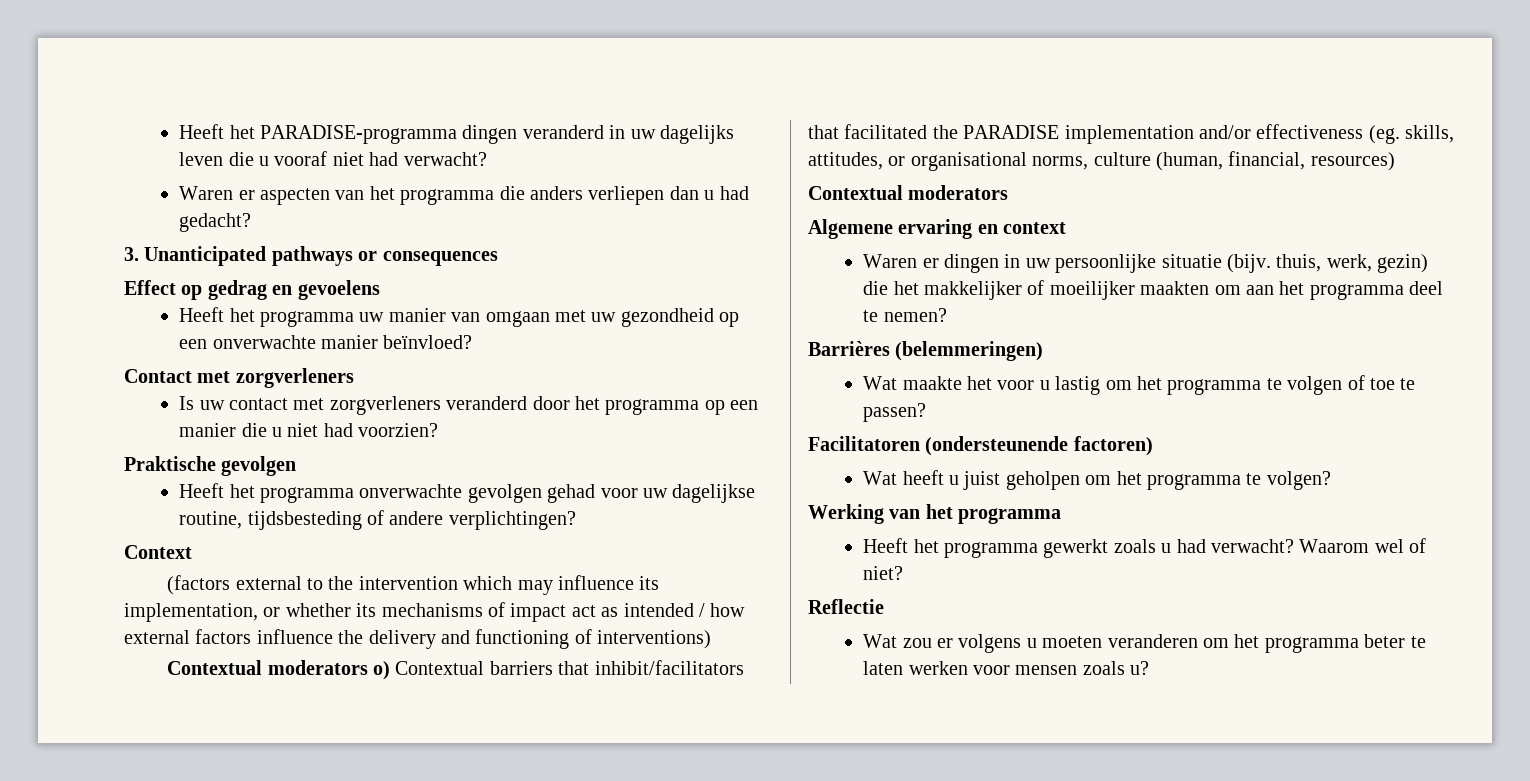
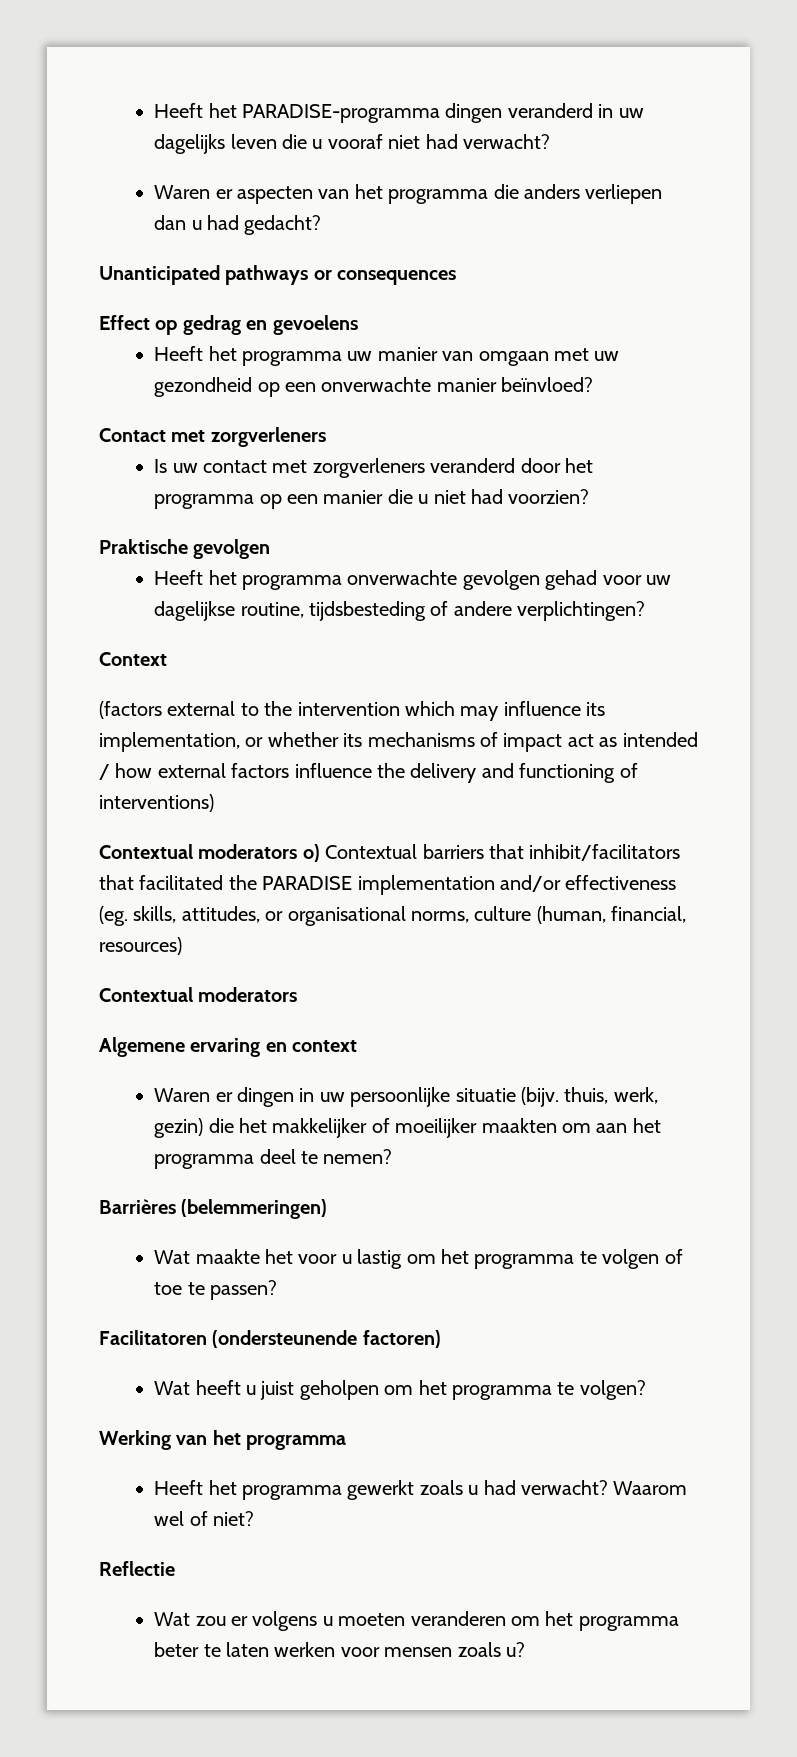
[124,247,139,261] 3. -> (322, 225) none

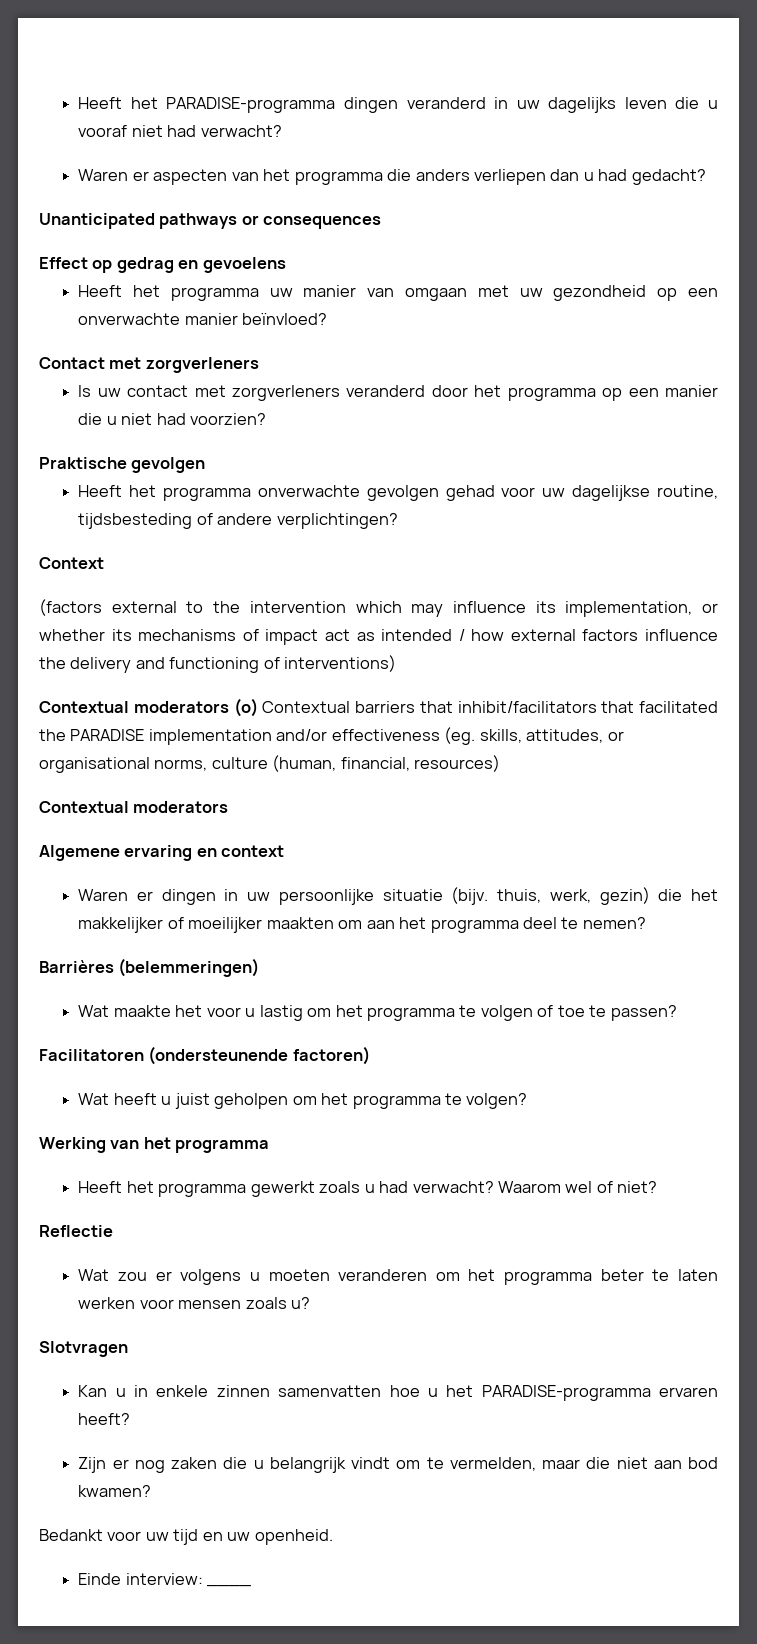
[302,844,320,862] o) -> [233,698,258,717] (o)
(526, 1649) none -> [39,1341,128,1357] [78,1385,719,1401] [78,1413,131,1425] [78,1457,718,1473] [78,1485,152,1497] [39,1529,333,1545] [78,1573,203,1585] [207,1585,252,1587] // Slotvragen // Kan u in enkele zinnen samenvatten hoe u het PARADISE-programma ervaren heeft? // Zijn er nog zaken die u belangrijk vindt om te vermelden, maar die niet aan bod kwamen? // Bedankt voor uw tijd en uw openheid. // Einde interview: ____

